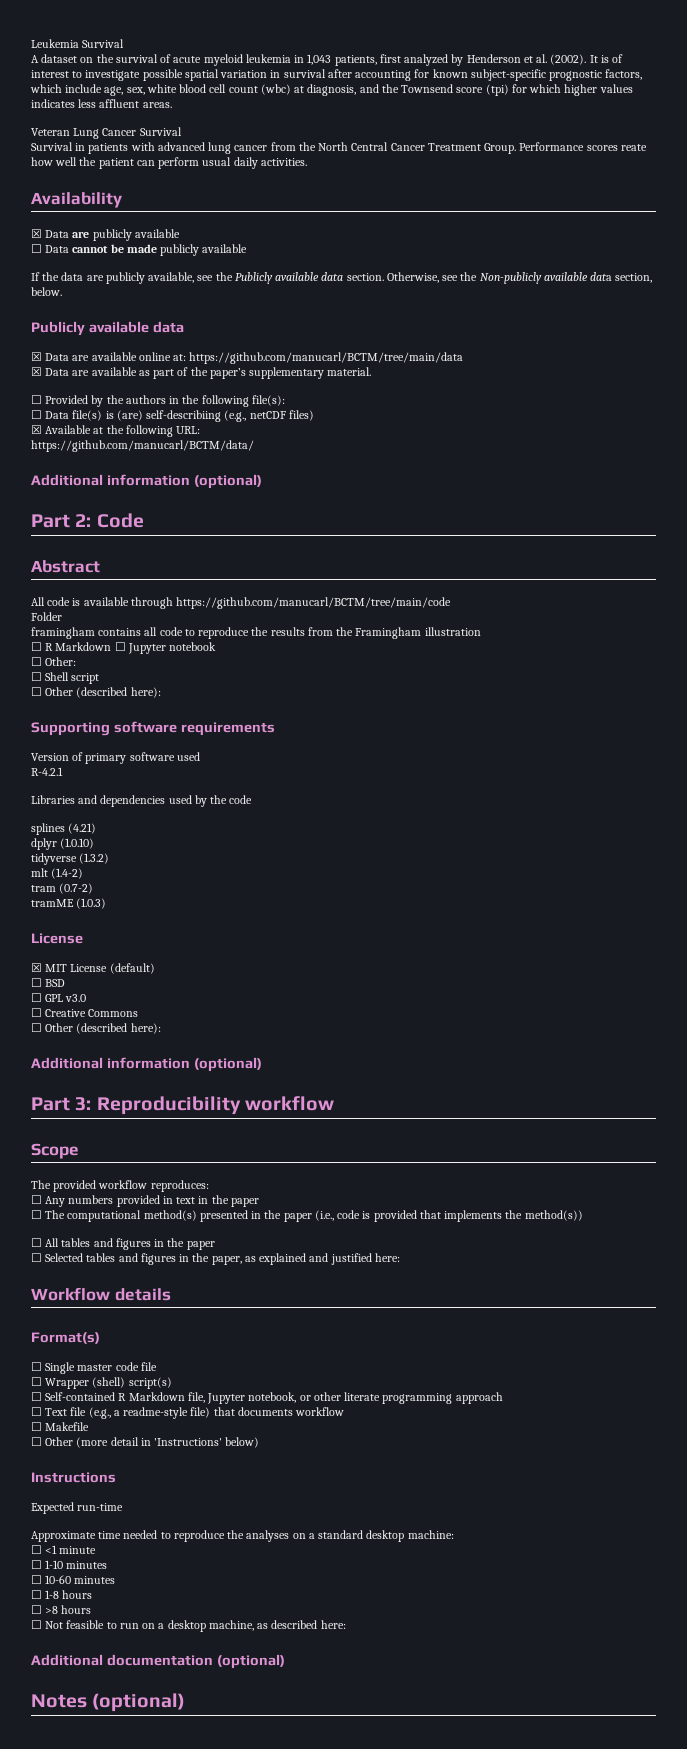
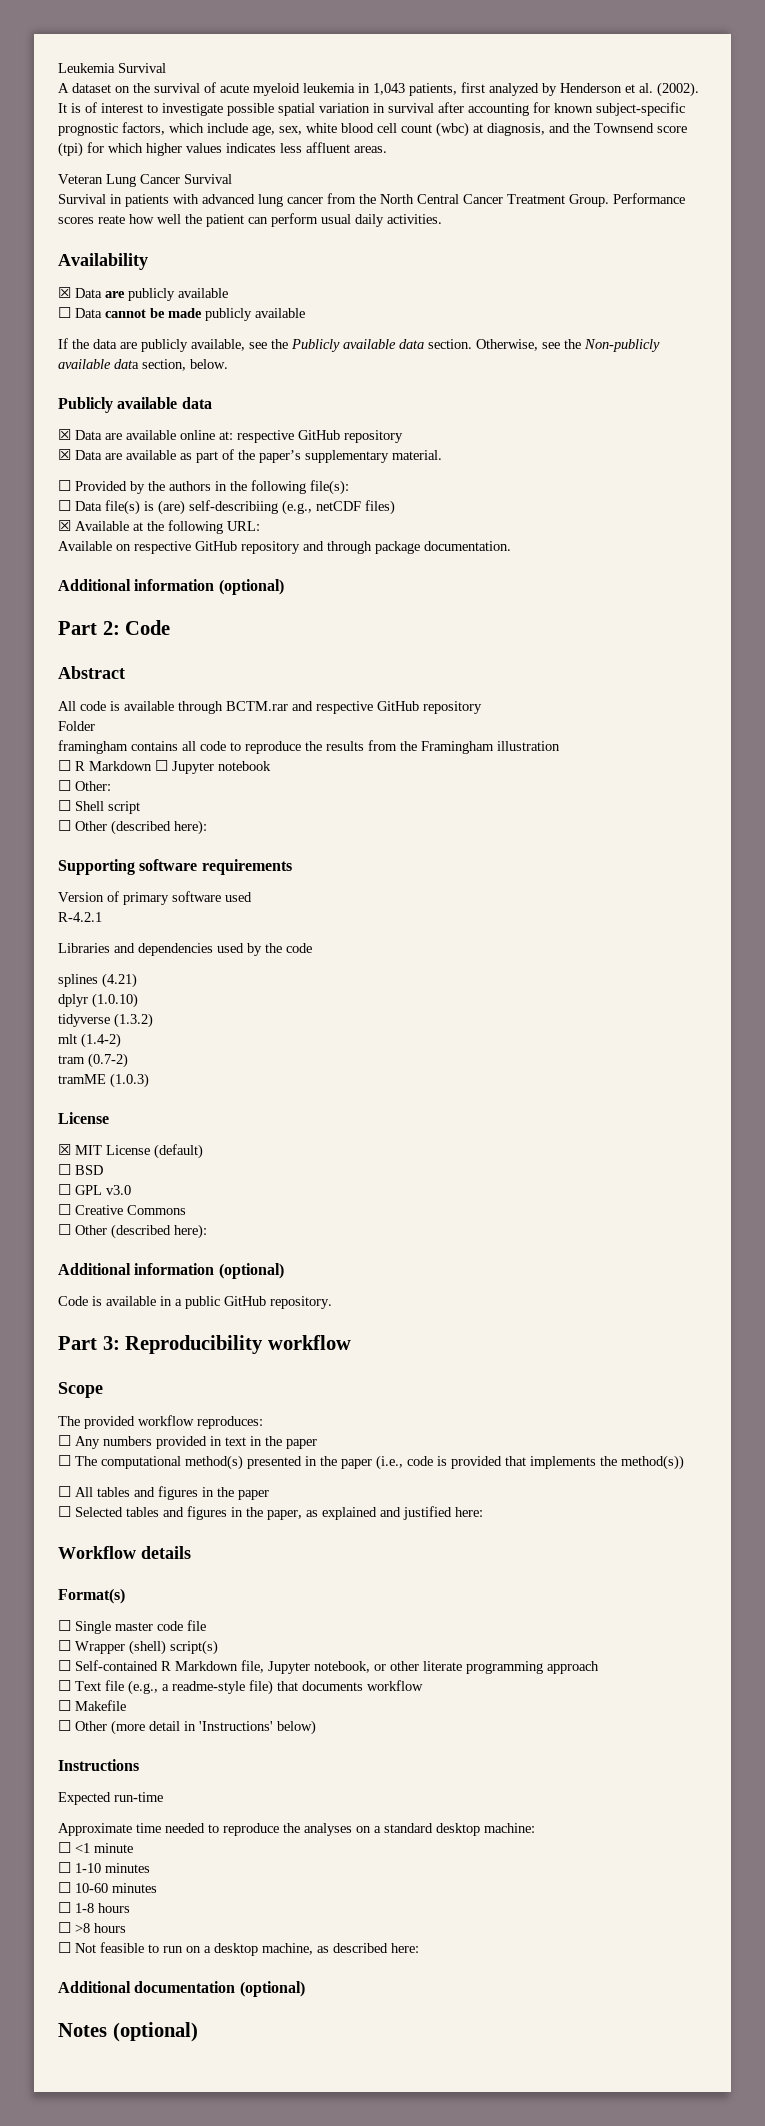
[189,352,464,364] https://github.com/manucarl/BCTM/tree/main/data -> [237,430,403,443] respective GitHub repository
[31,440,254,452] https://github.com/manucarl/BCTM/data/ -> [58,541,511,554] Available on respective GitHub repository and through package documentation.
[176,597,452,609] https://github.com/manucarl/BCTM/tree/main/code -> [226,701,482,714] BCTM.rar and respective GitHub repository
(262, 1064) none -> [58,1296,332,1309] // Code is available in a public GitHub repository.

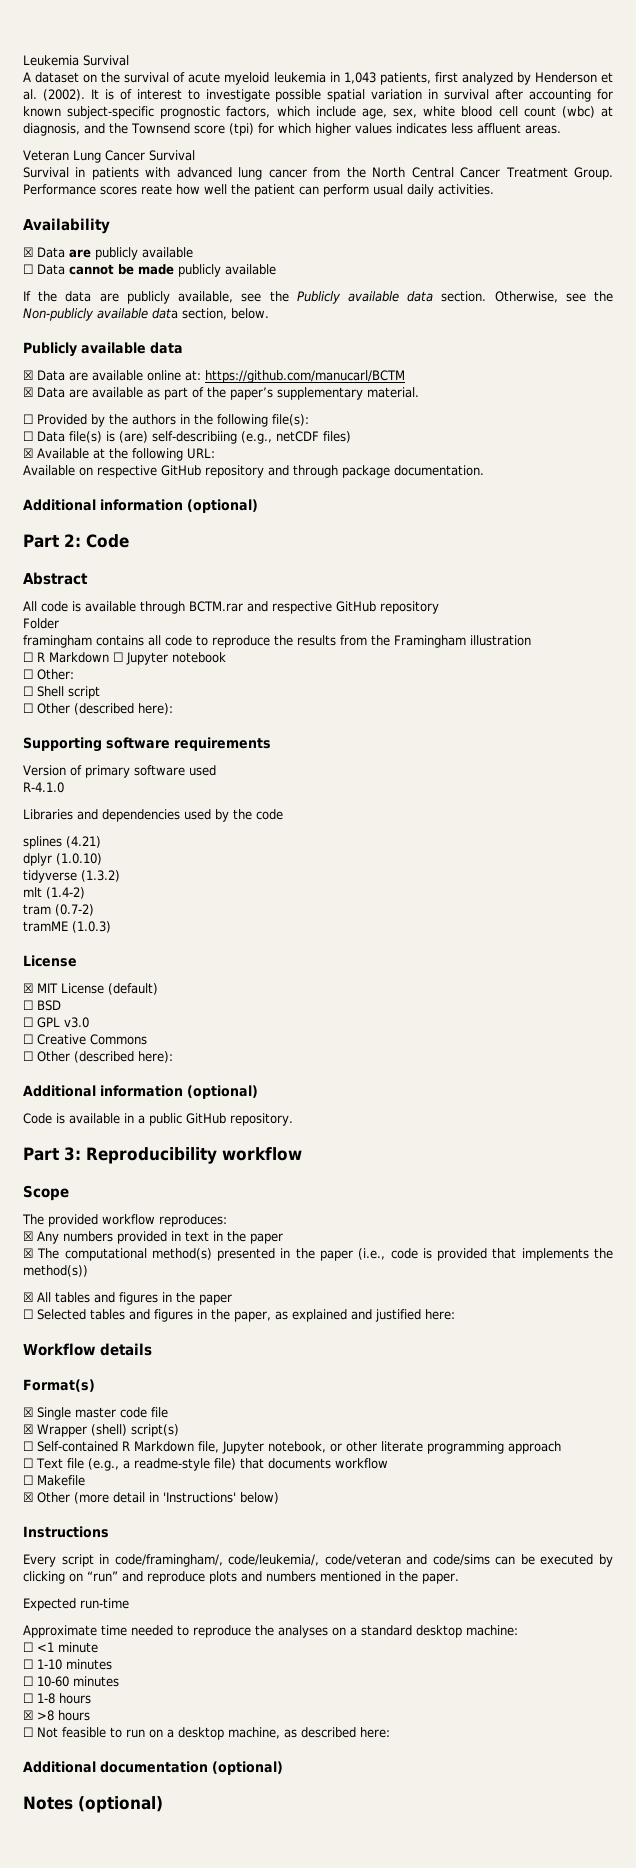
[237,430,403,443] respective GitHub repository -> [205,370,405,383] https://github.com/manucarl/BCTM
[58,912,102,922] R-4.2.1 -> [23,782,64,793] R-4.1.0
[58,1435,71,1446] ☐ -> [23,1231,33,1241] ☒
[58,1455,71,1466] ☐ -> [23,1248,33,1258] ☒
[58,1486,71,1497] ☐ -> [23,1292,33,1302] ☒
[58,1620,71,1631] ☐ -> [23,1407,33,1417] ☒
[58,1640,71,1651] ☐ -> [23,1424,33,1434] ☒
[58,1720,71,1731] ☐ -> [23,1492,33,1502] ☒
(139, 1765) none -> [23,1554,613,1567] [23,1571,459,1584] // Every script in code/framingham/, code/leukemia/, code/veteran and code/sims can be executed by clicking on “run” and reproduce plots and numbers mentioned in the paper.
[58,1922,71,1933] ☐ -> [23,1710,33,1720] ☒

